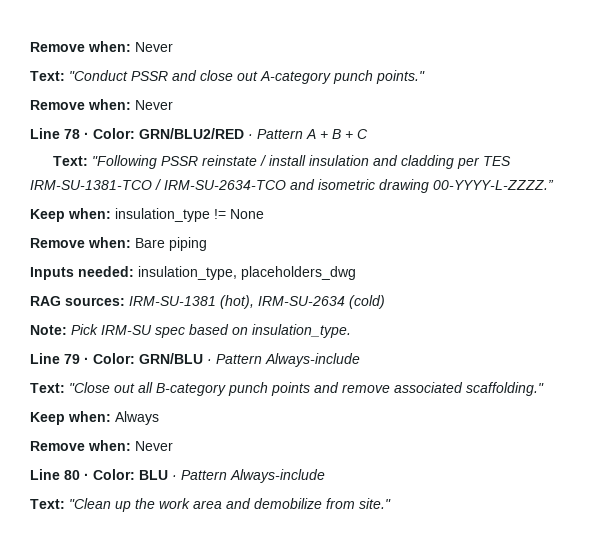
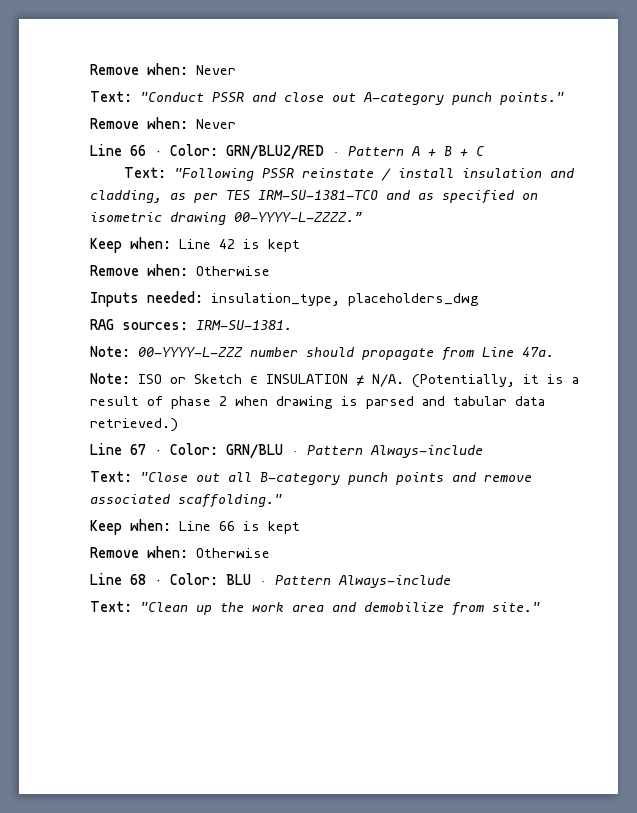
[64,129,80,139] 78 -> [130,145,146,156] 66
[400,155,454,169] cladding -> [90,190,186,203] cladding, as
[155,179,315,190] / IRM-SU-2634-TCO and -> [386,190,538,204] and as specified on
[115,208,264,222] [30,237,207,251] insulation_type != None // Remove when: Bare piping -> [179,239,300,252] [90,264,270,276] Line 42 is kept // Remove when: Otherwise
[129,295,385,309] [30,324,351,338] [30,353,80,364] IRM-SU-1381 (hot), IRM-SU-2634 (cold) // Note: Pick IRM-SU spec based on insulation_type. // Line 79 -> [196,320,292,330] [90,346,554,361] [90,373,579,388] [90,396,545,409] [90,418,178,432] [90,443,146,455] IRM-SU-1381. // Note: 00-YYYY-L-ZZZ number should propagate from Line 47a. // Note: ISO or Sketch ∈ INSULATION ≠ N/A. (Potentially, it is a result of phase 2 when drawing is parsed and tabular data retrieved.) // Line 67
[115,411,159,425] [30,440,173,451] [30,469,80,480] Always // Remove when: Never // Line 80 -> [179,521,300,534] [90,546,270,558] [90,573,146,585] Line 66 is kept // Remove when: Otherwise // Line 68

